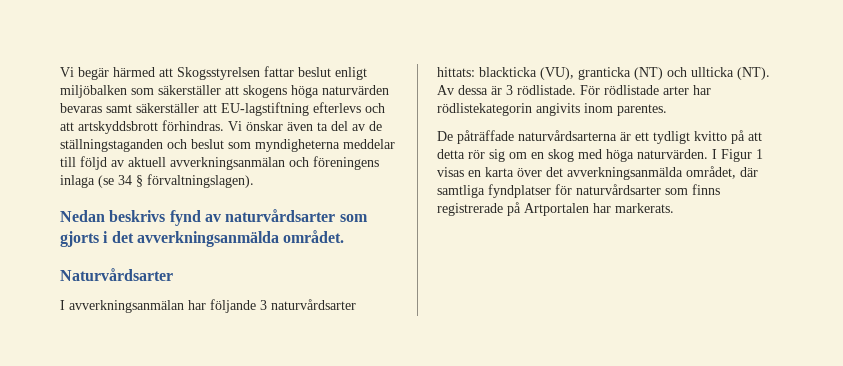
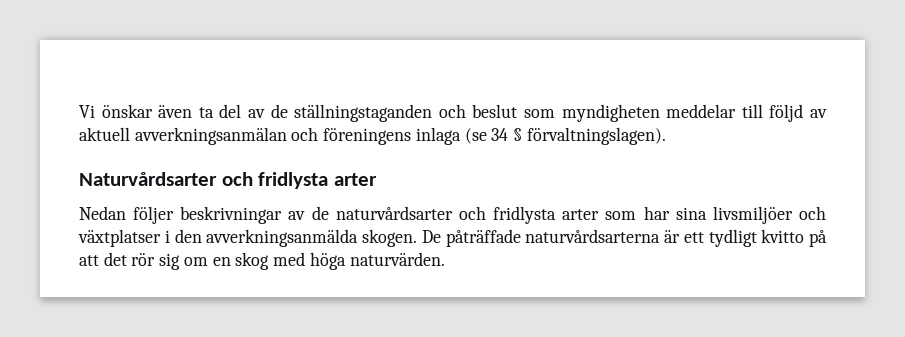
[60,66,367,80] [60,85,389,98] [60,102,385,116] [60,120,242,134] Vi begär härmed att Skogsstyrelsen fattar beslut enligt miljöbalken som säkerställer att skogens höga naturvärden bevaras samt säkerställer att EU-lagstiftning efterlevs och att artskyddsbrott förhindras. Vi -> [79,105,95,118] Vi
[255,139,340,152] myndigheterna -> [561,104,660,122] myndigheten
[60,209,368,226] [60,230,345,247] [60,268,173,281] [60,299,356,313] [437,67,770,80] [437,85,711,95] [437,103,667,116] Nedan beskrivs fynd av naturvårdsarter som gjorts i det avverkningsanmälda området. // Naturvårdsarter // I avverkningsanmälan har följande 3 naturvårdsarter hittats: blackticka (VU), granticka (NT) och ullticka (NT). Av dessa är 3 rödlistade. För rödlistade arter har rödlistekategorin angivits inom parentes. // -> [79,172,378,189] [79,206,827,224] [78,229,417,247] Naturvårdsarter och fridlysta arter // Nedan följer beskrivningar av de naturvårdsarter och fridlysta arter som har sina livsmiljöer och växtplatser i den avverkningsanmälda skogen.
[437,149,465,159] detta -> [103,252,127,266] det
[712,149,763,162] [437,166,758,180] [437,184,720,198] [437,202,674,216] I Figur 1 visas en karta över det avverkningsanmälda området, där samtliga fyndplatser för naturvårdsarter som finns registrerade på Artportalen har markerats. -> (445, 259) none

